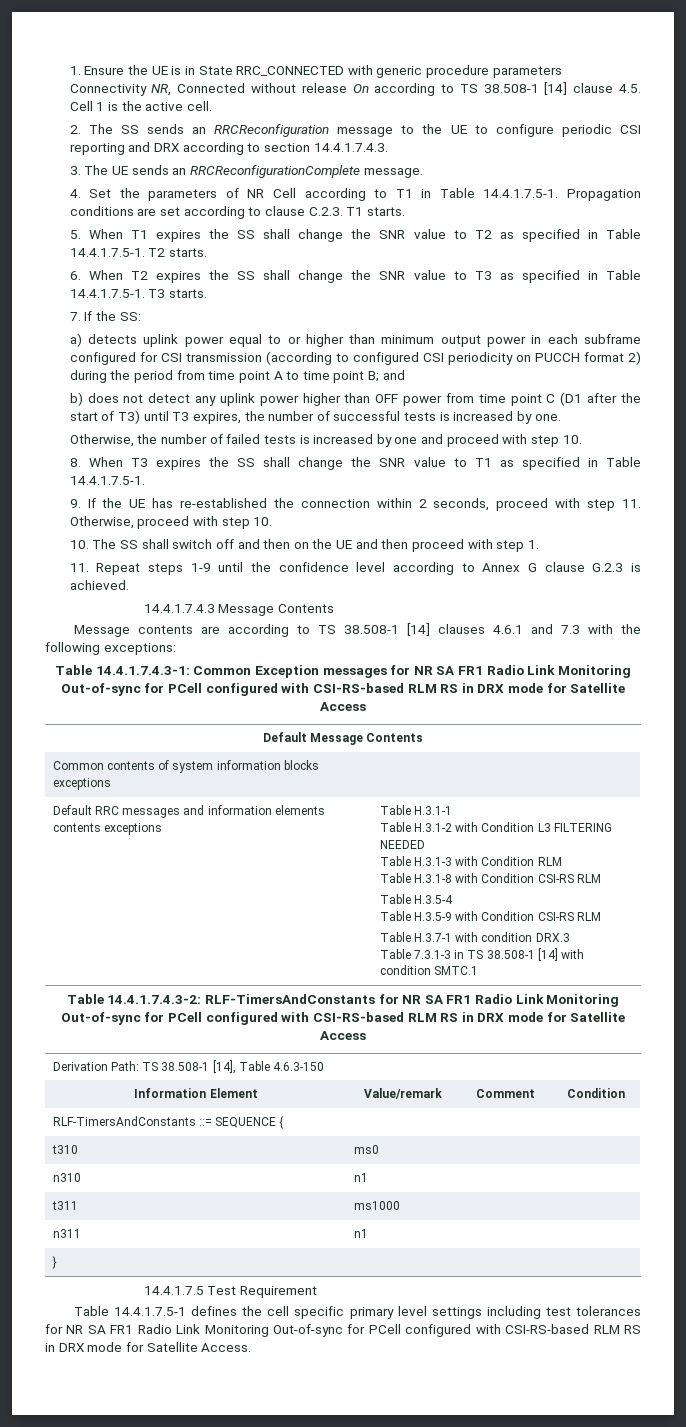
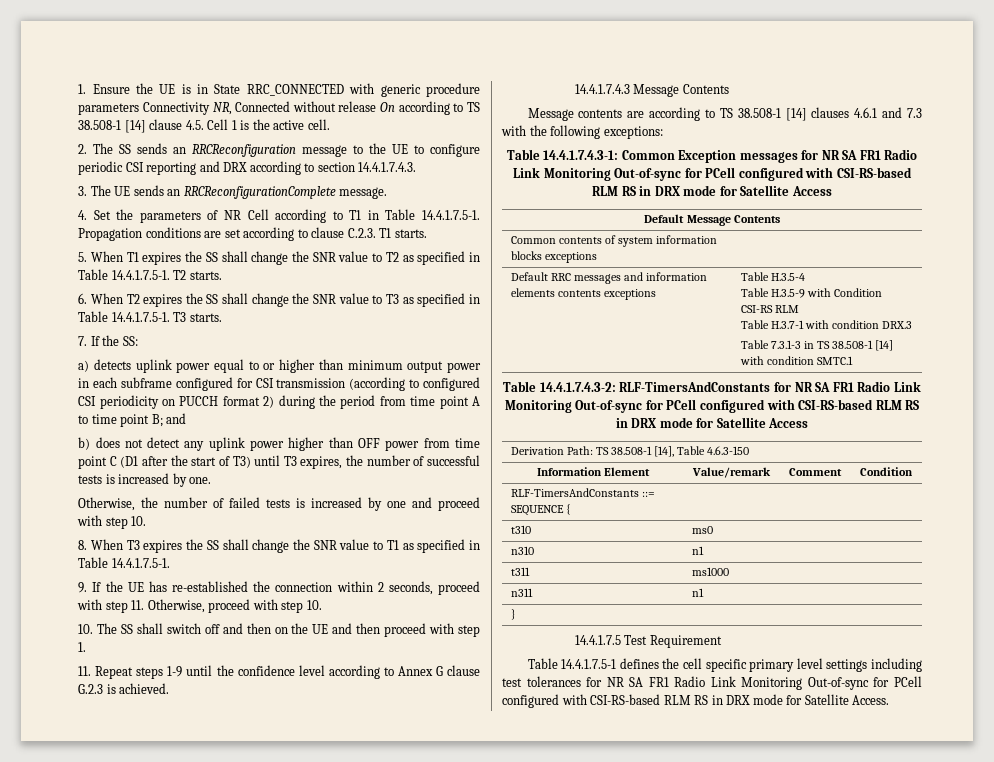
[413,806,452,815] [379,822,612,832] [379,840,425,849] [379,856,562,866] [379,873,601,883] [379,894,411,904] H.3.1-1 // Table H.3.1-2 with Condition L3 FILTERING NEEDED // Table H.3.1-3 with Condition RLM // Table H.3.1-8 with Condition CSI-RS RLM // Table -> (769, 276) none

